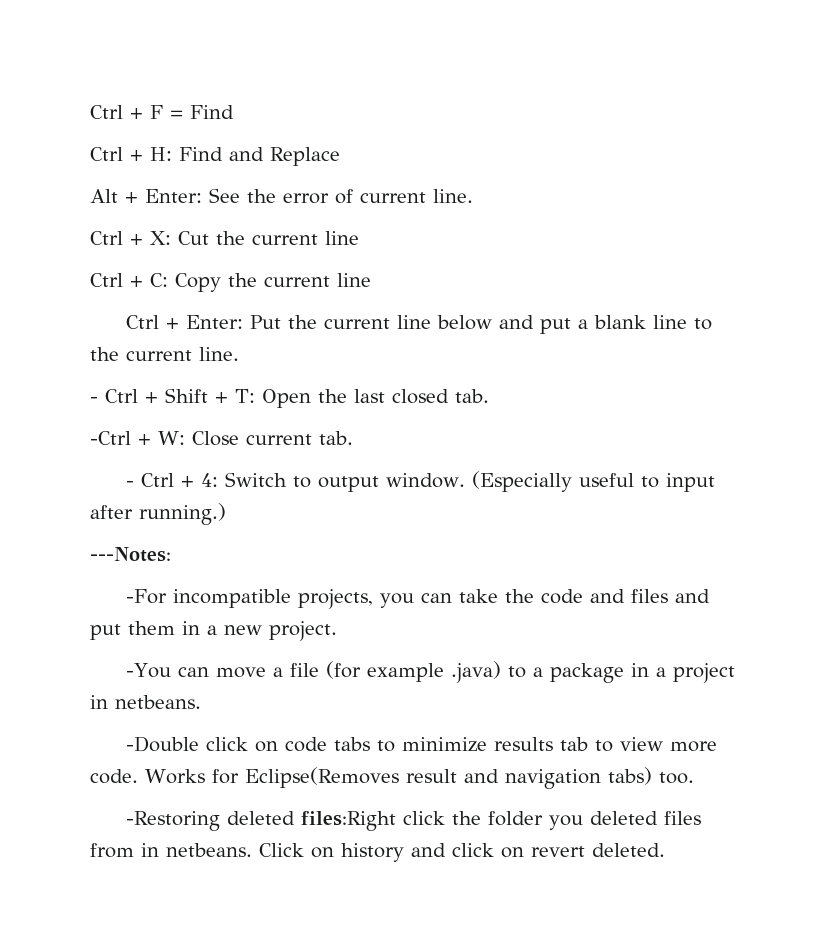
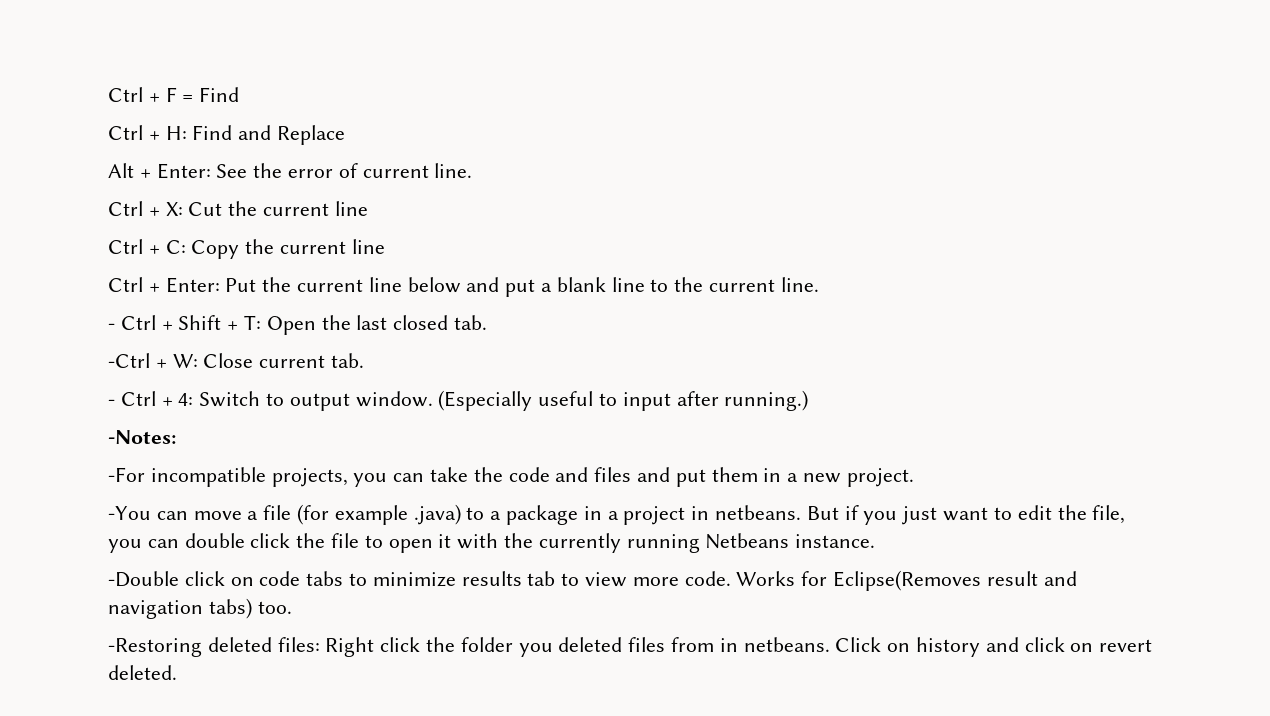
[90,547,171,562] ---Notes: -> [108,430,176,444] -Notes:
(201, 702) none -> [806,505,1126,525] [108,533,876,553] But if you just want to edit the file, you can double click the file to open it with the currently running Netbeans instance.
[301,811,397,831] files:Right -> [277,637,375,657] files: Right

